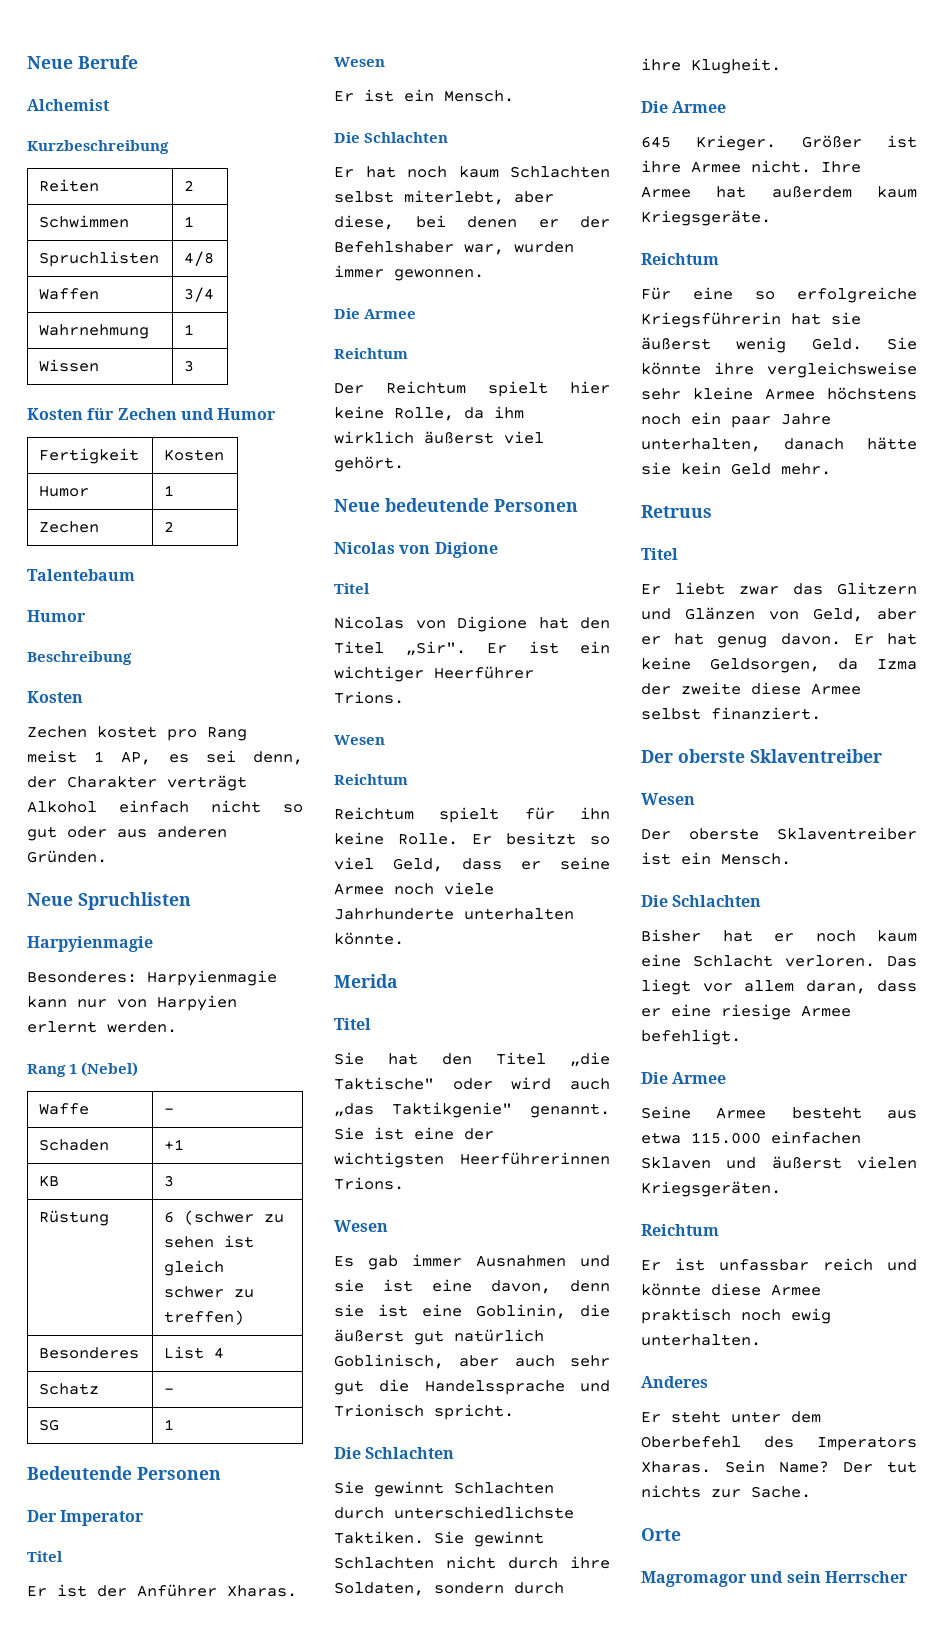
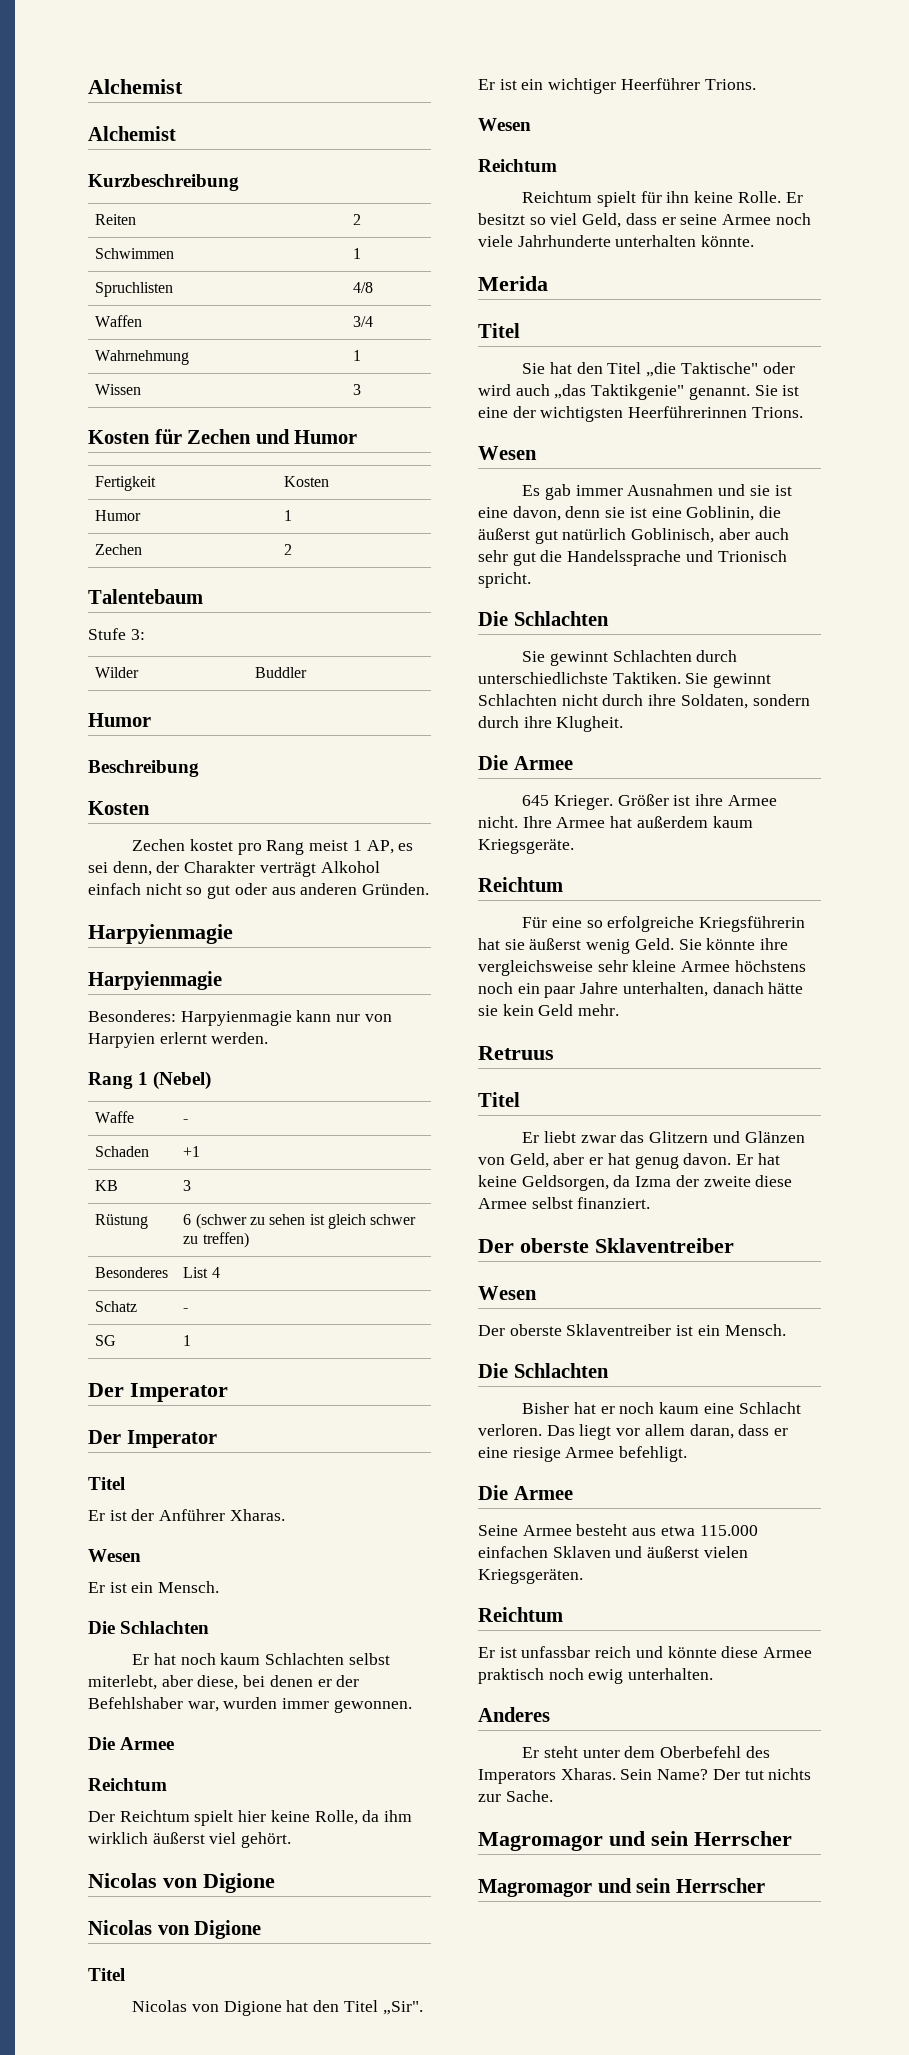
[27,55,138,69] Neue Berufe -> [88,79,183,94] Alchemist
(135, 575) none -> [88,628,145,640] [95,667,140,678] [255,667,308,678] // Stufe 3: // Wilder | Buddler
[27,892,191,910] Neue Spruchlisten -> [88,924,233,944] Harpyienmagie
[27,1466,221,1480] Bedeutende Personen -> [88,1383,228,1402] Der Imperator
[334,498,578,512] Neue bedeutende Personen -> [88,1873,275,1893] Nicolas von Digione
[641,1528,681,1541] Orte -> [478,1831,792,1851] Magromagor und sein Herrscher

